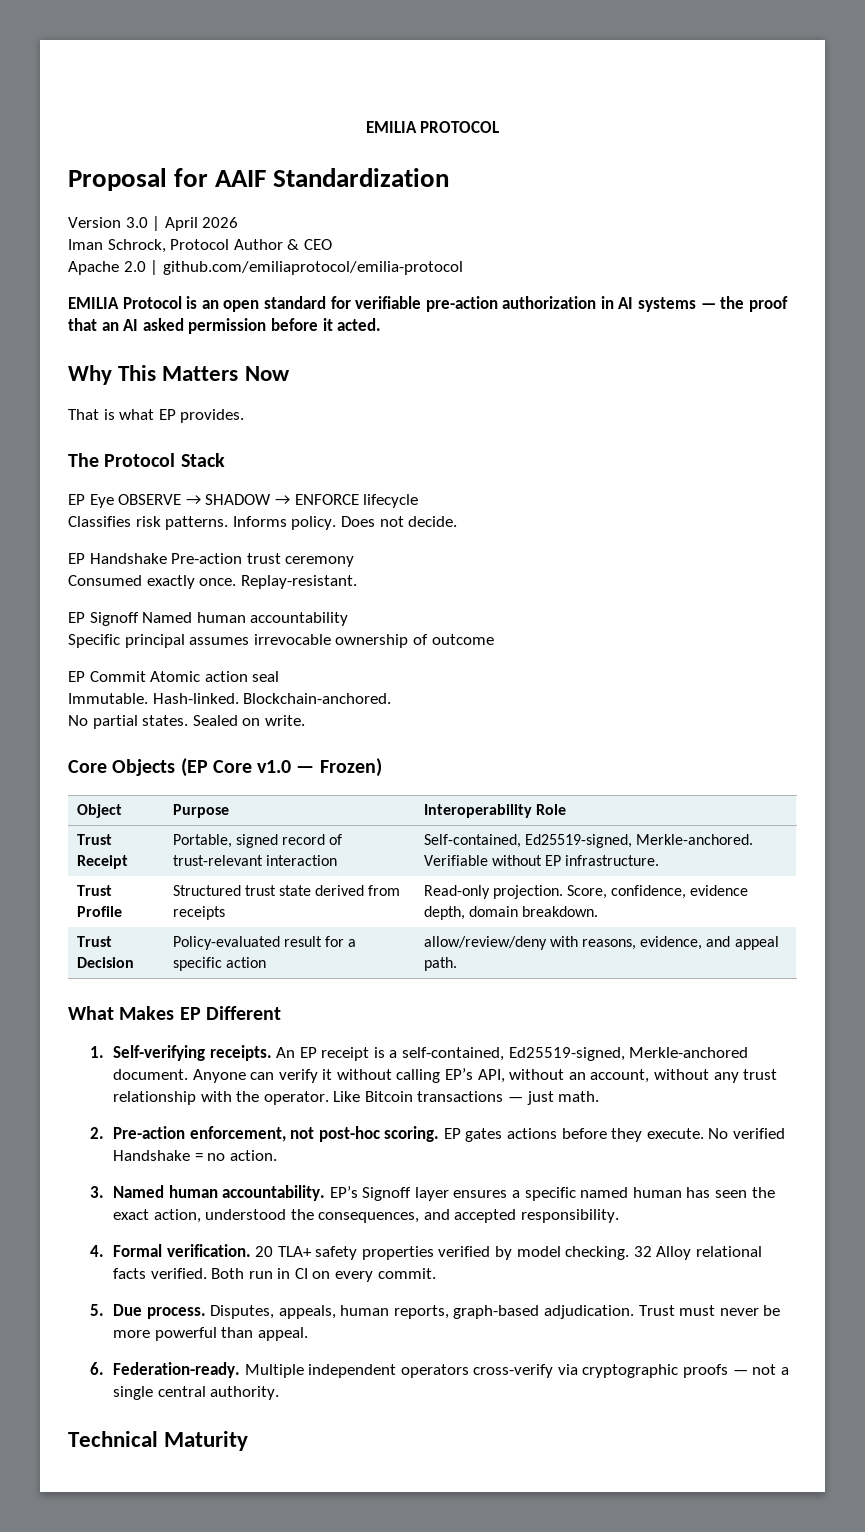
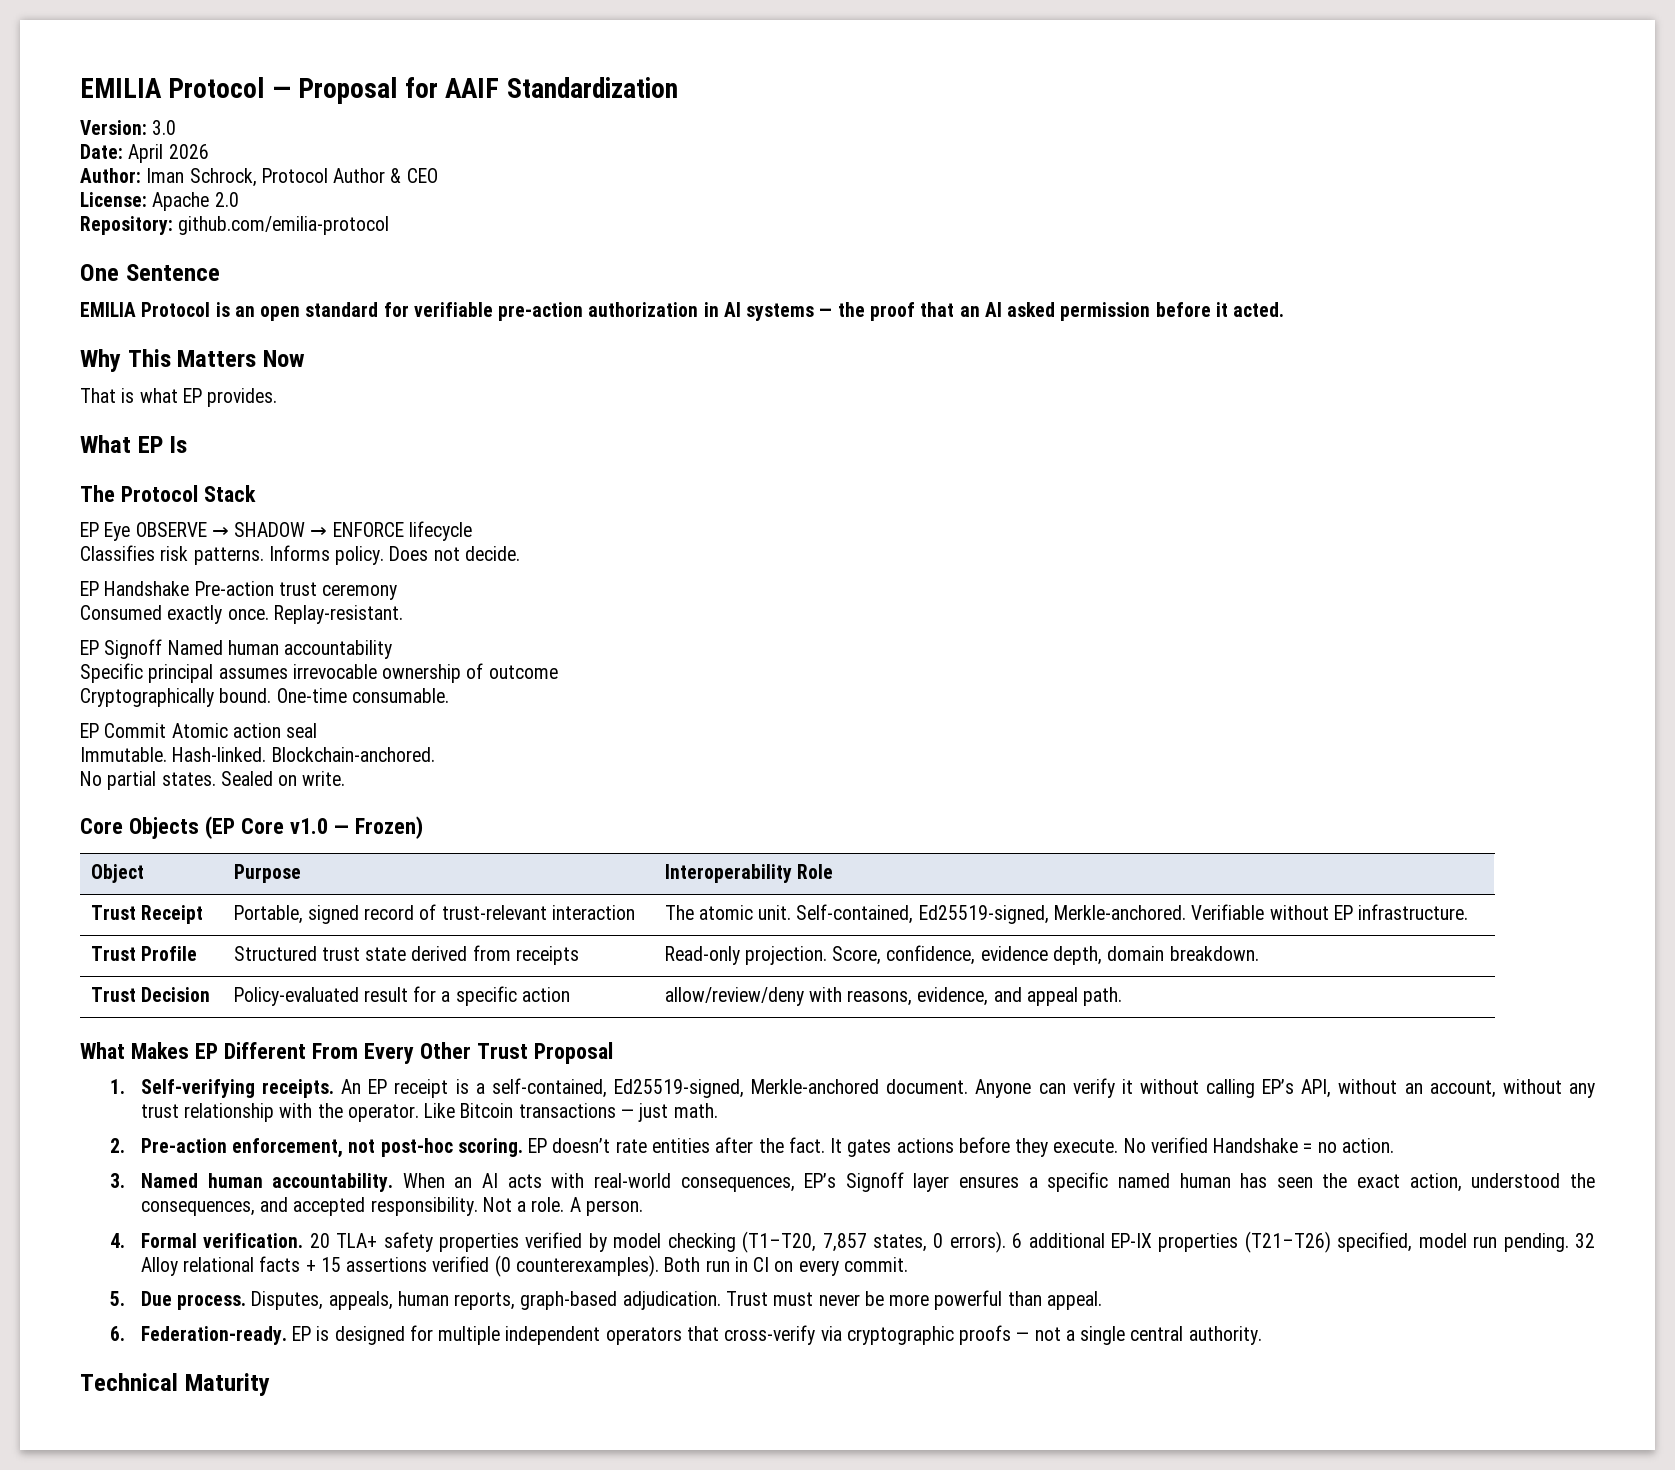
[365,121,500,133] EMILIA PROTOCOL // -> [80,77,291,98] EMILIA Protocol —
[68,217,121,228] Version -> [80,120,147,135] Version:
[152,216,161,231] | -> [80,144,123,159] // Date:
(239, 222) none -> [80,168,141,183] Author:
(332, 244) none -> [80,192,147,207] License:
[150,260,463,275] | github.com/emiliaprotocol/emilia-protocol -> [80,216,390,235] [80,264,220,281] // Repository: github.com/emilia-protocol // One Sentence
(245, 416) none -> [80,435,188,453] // What EP Is
(494, 639) none -> [80,688,449,707] // Cryptographically bound. One-time consumable.
(337, 860) none -> [664,905,792,920] The atomic unit.
(281, 1013) none -> [311,1042,613,1064] From Every Other Trust Proposal
(461, 1133) none -> [552,1137,843,1153] doesn’t rate entities after the fact. It
(326, 1193) none -> [402,1173,795,1192] When an AI acts with real-world consequences,
(620, 1216) none -> [482,1197,643,1216] Not a role. A person.
[565,1246,763,1260] [112,1268,207,1279] checking. 32 Alloy relational facts verified. -> [667,1231,1595,1253] [140,1255,659,1277] checking (T1–T20, 7,857 states, 0 errors). 6 additional EP-IX properties (T21–T26) specified, model run pending. 32 Alloy relational facts + 15 assertions verified (0 counterexamples).
[244,1364,304,1378] Multiple -> [292,1325,501,1345] EP is designed for multiple
(469, 1371) none -> [686,1326,719,1341] that

